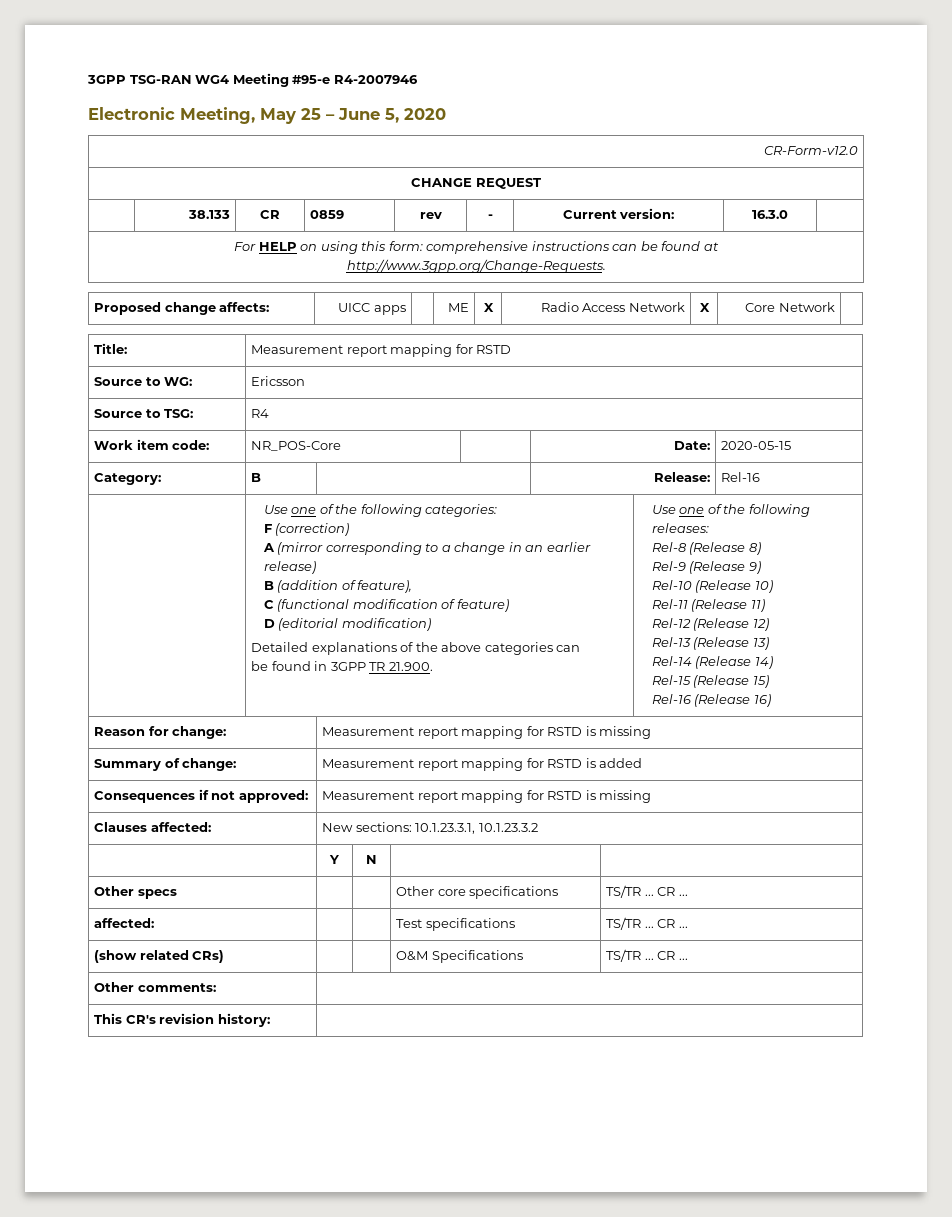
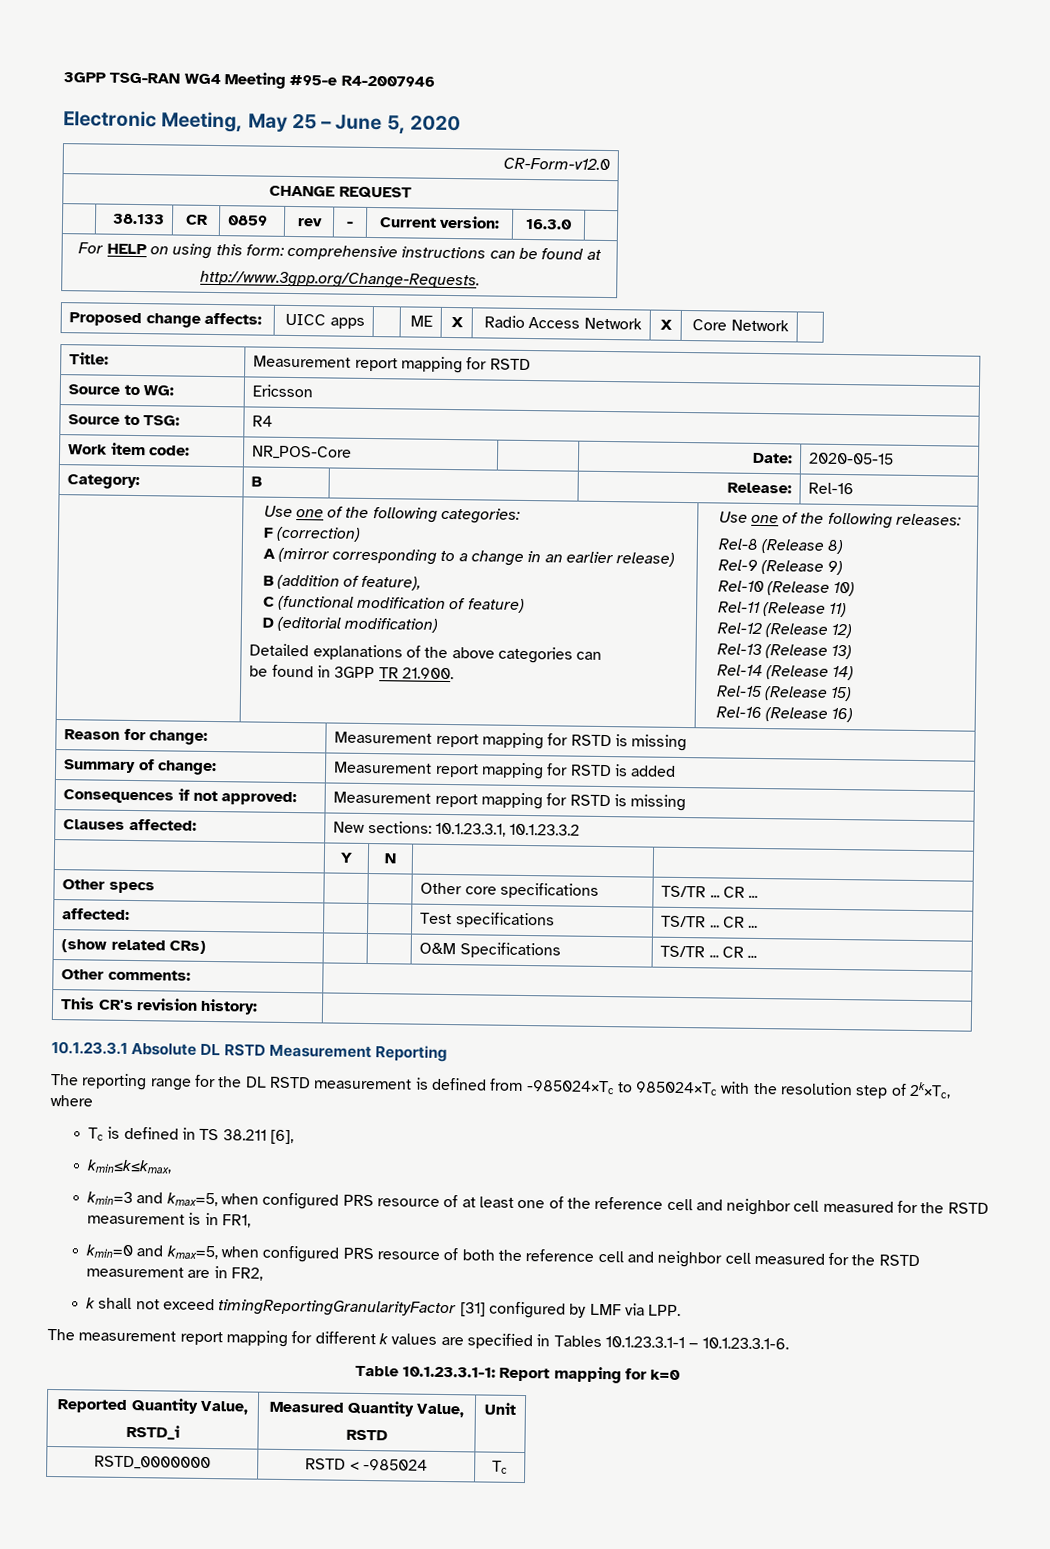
(270, 1020) none -> [51,1040,447,1063] [51,1073,952,1099] [50,1094,93,1107] [88,1126,294,1145] [87,1159,173,1174] [87,1191,989,1216] [87,1212,251,1228] [86,1244,920,1268] [86,1266,263,1281] [86,1297,682,1319] [47,1328,790,1350] [354,1365,681,1384] [57,1398,248,1415] [125,1424,180,1440] [268,1400,465,1418] [345,1429,388,1441] [484,1402,516,1415] [94,1455,211,1471] [305,1458,428,1471] [492,1460,508,1474] // 10.1.23.3.1 Absolute DL RSTD Measurement Reporting // The reporting range for the DL RSTD measurement is defined from -985024×Tc to 985024×Tc with the resolution step of 2k×Tc, where // Tc is defined in TS 38.211 [6], // kmin≤k≤kmax, // kmin=3 and kmax=5, when configured PRS resource of at least one of the reference cell and neighbor cell measured for the RSTD measurement is in FR1, // kmin=0 and kmax=5, when configured PRS resource of both the reference cell and neighbor cell measured for the RSTD measurement are in FR2, // k shall not exceed timingReportingGranularityFactor [31] configured by LMF via LPP. // The measurement report mapping for different k values are specified in Tables 10.1.23.3.1-1 − 10.1.23.3.1-6. // Table 10.1.23.3.1-1: Report mapping for k=0 // Reported Quantity Value, // RSTD_i | Measured Quantity Value, // RSTD | Unit // RSTD_0000000 | RSTD < -985024 | Tc

